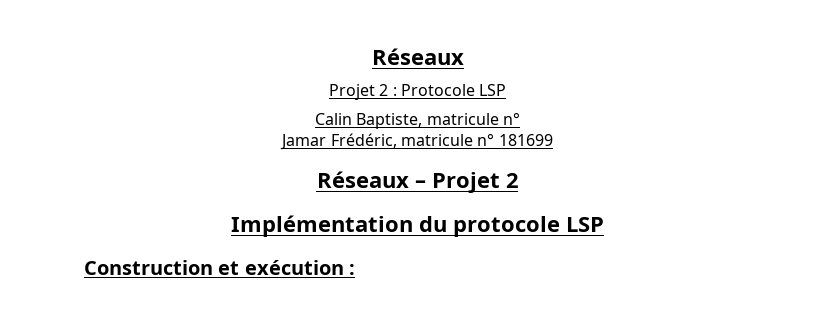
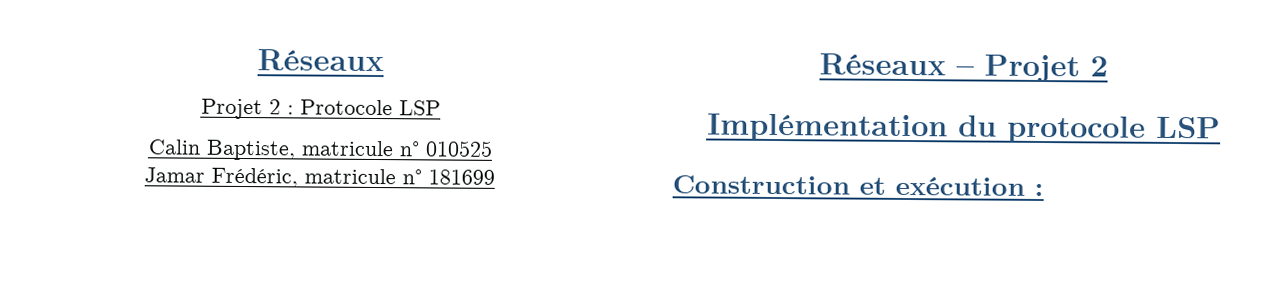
(520, 118) none -> [424,140,493,157] 010525

